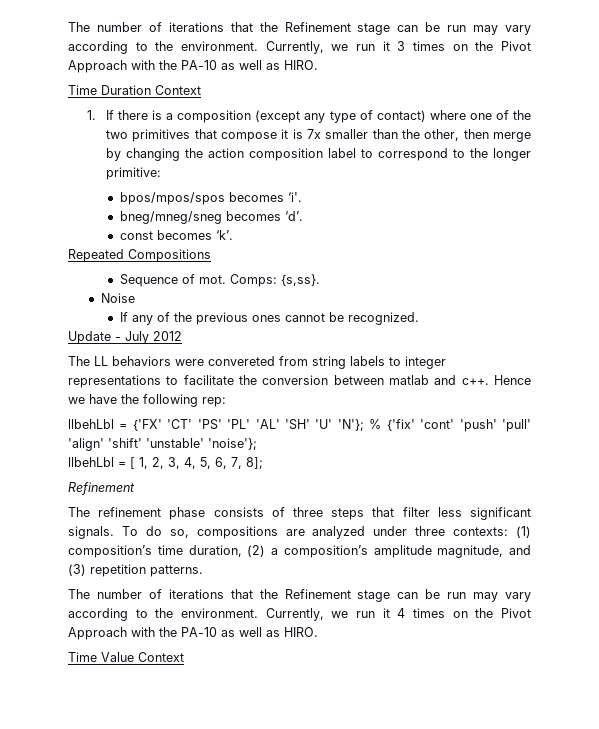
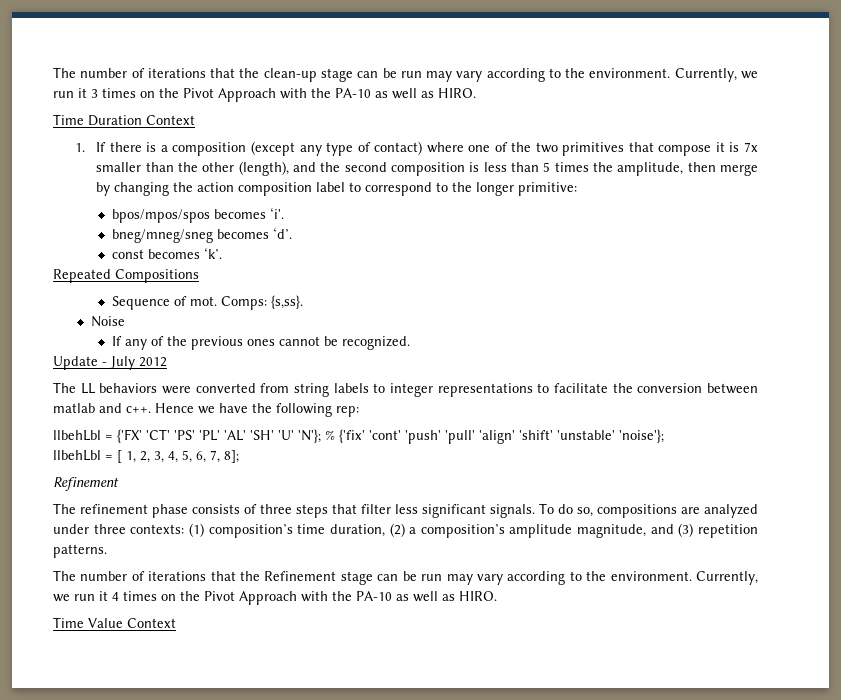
[68,22,351,32] The number of iterations that the Refinement -> [53,67,317,82] The number of iterations that the clean-up
[424,129,460,141] other, -> [202,161,684,176] other (length), and the second composition is less than 5 times the amplitude,
[208,356,275,366] convereted -> [195,383,256,393] converted

